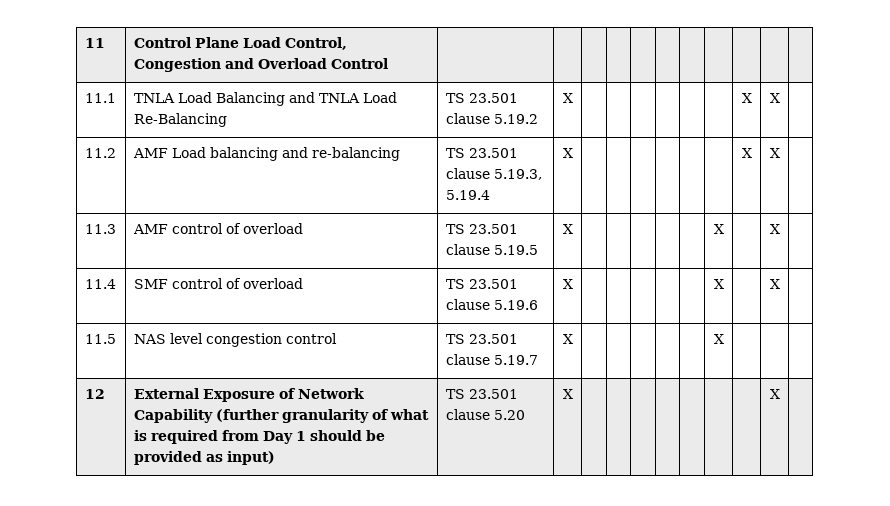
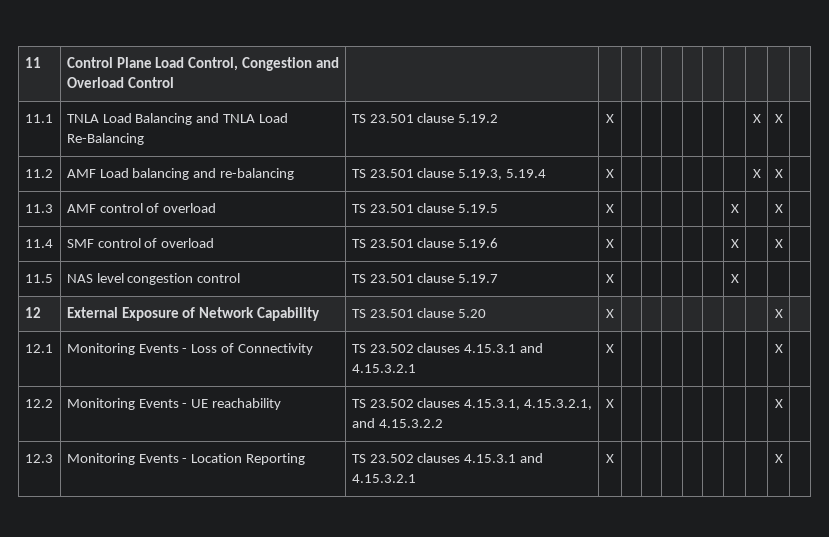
[215,409,429,423] [133,430,385,444] [133,451,275,465] (further granularity of what is required from Day 1 should be provided as input) -> (321, 314) none
(780, 394) none -> [24,344,53,353] [66,343,314,355] [351,343,544,353] [351,364,416,373] [606,344,614,353] [774,344,783,353] [24,399,53,408] [66,398,282,410] [351,398,593,410] [351,418,443,428] [606,399,614,408] [774,399,783,408] [24,454,53,463] [66,453,306,465] [351,453,544,463] [351,474,416,483] [606,454,614,463] [774,454,783,463] // 12.1 | Monitoring Events - Loss of Connectivity | TS 23.502 clauses 4.15.3.1 and 4.15.3.2.1 | X | | | | | | | | X | // 12.2 | Monitoring Events - UE reachability | TS 23.502 clauses 4.15.3.1, 4.15.3.2.1, and 4.15.3.2.2 | X | | | | | | | | X | // 12.3 | Monitoring Events - Location Reporting | TS 23.502 clauses 4.15.3.1 and 4.15.3.2.1 | X | | | | | | | | X |

